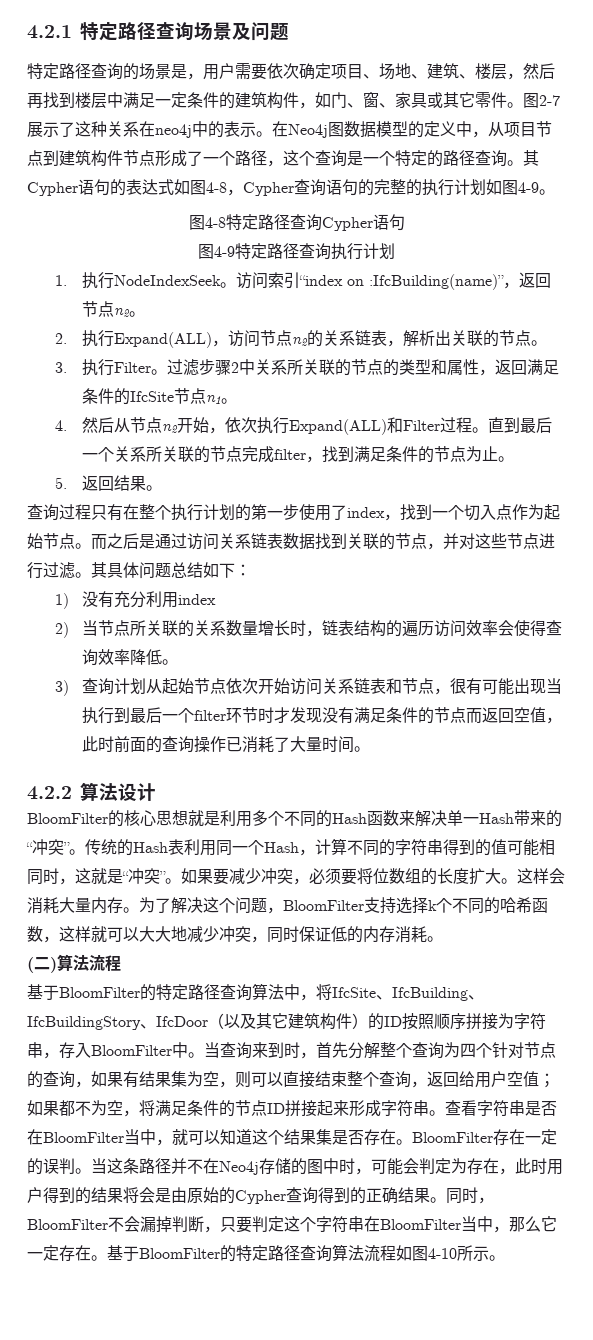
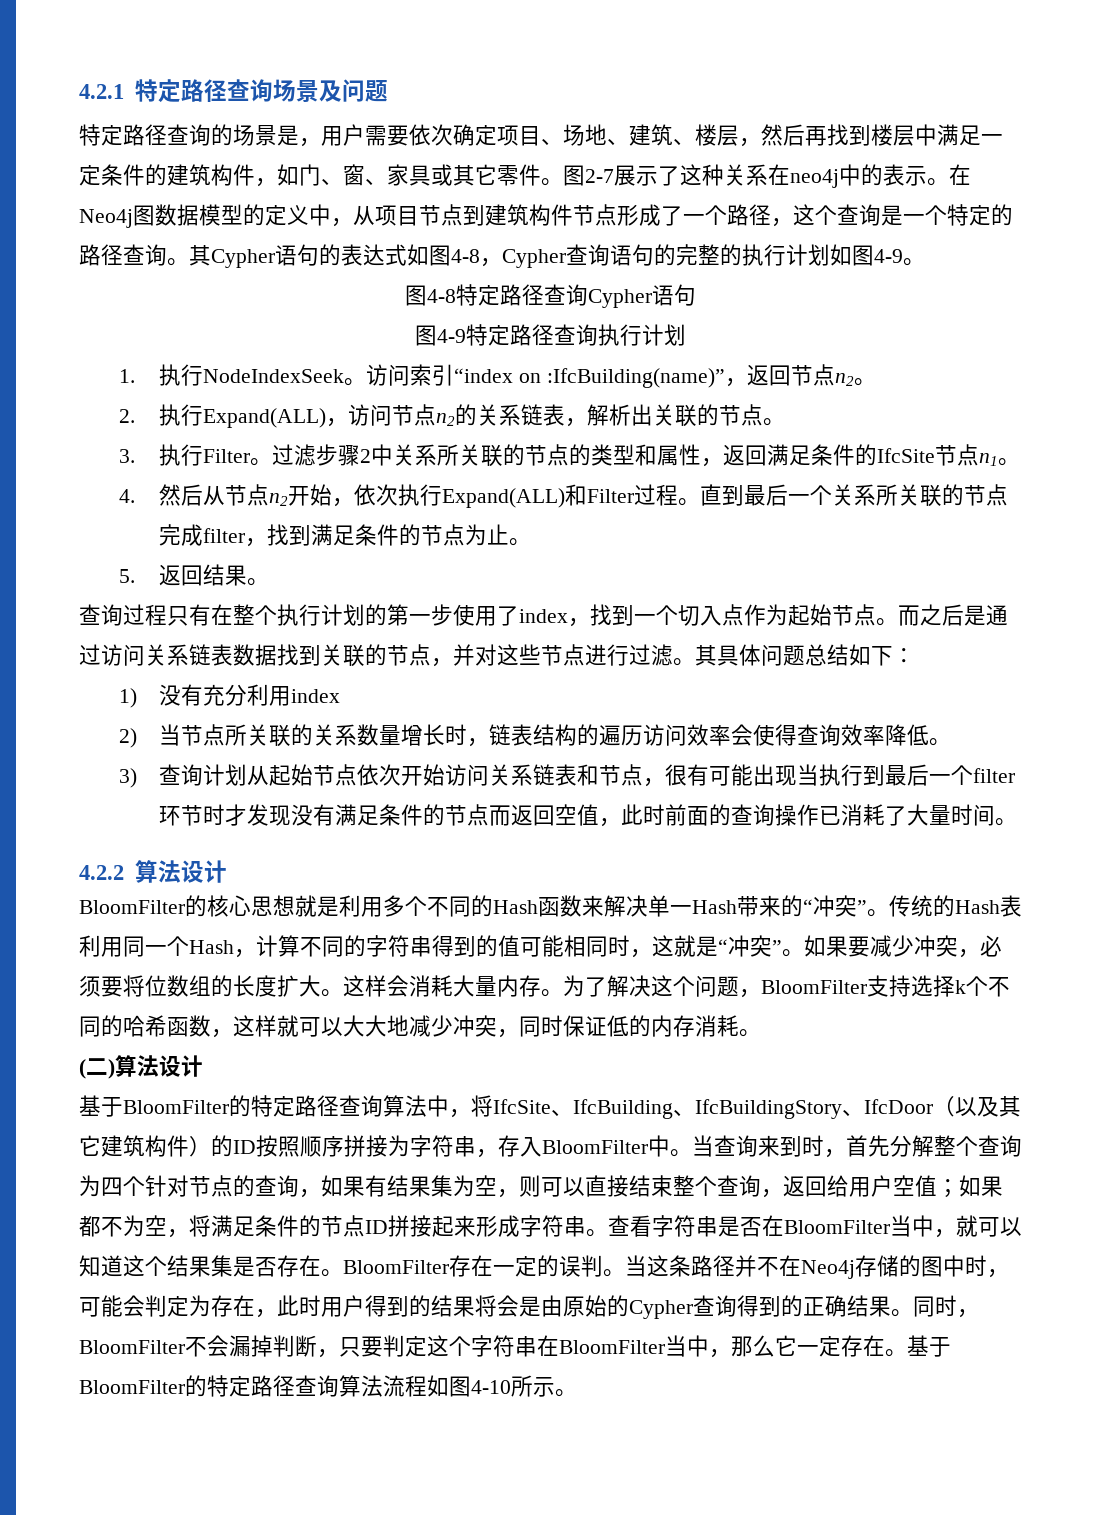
[89,955,121,972] 流程 -> [159,1055,203,1077] 设计

